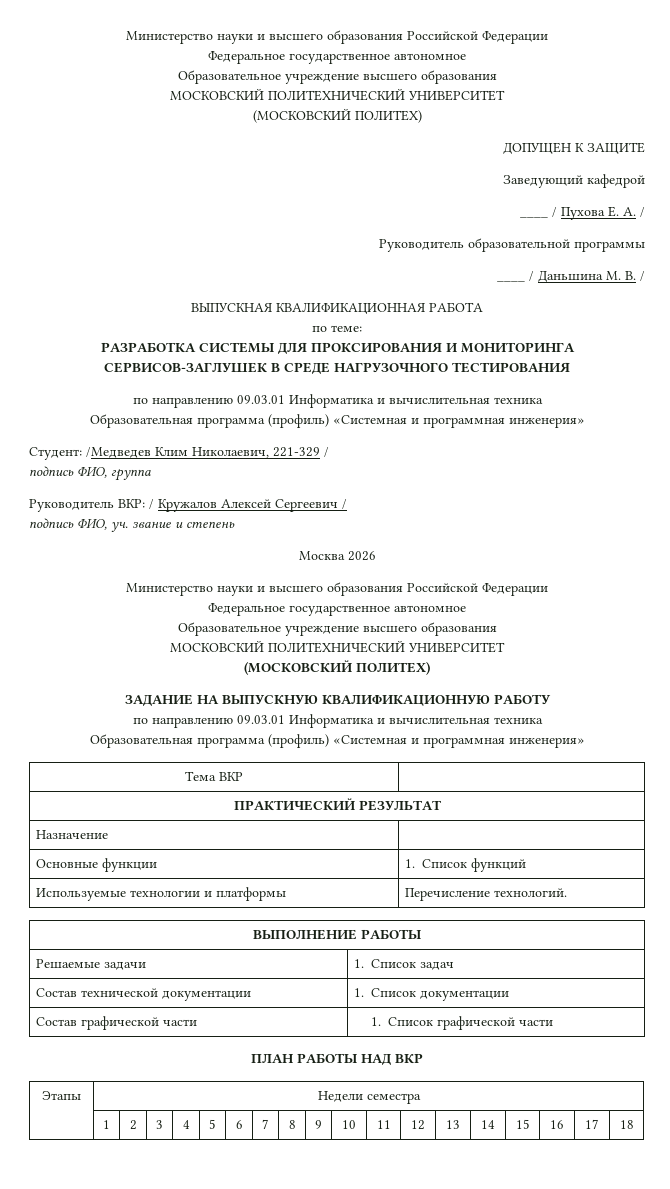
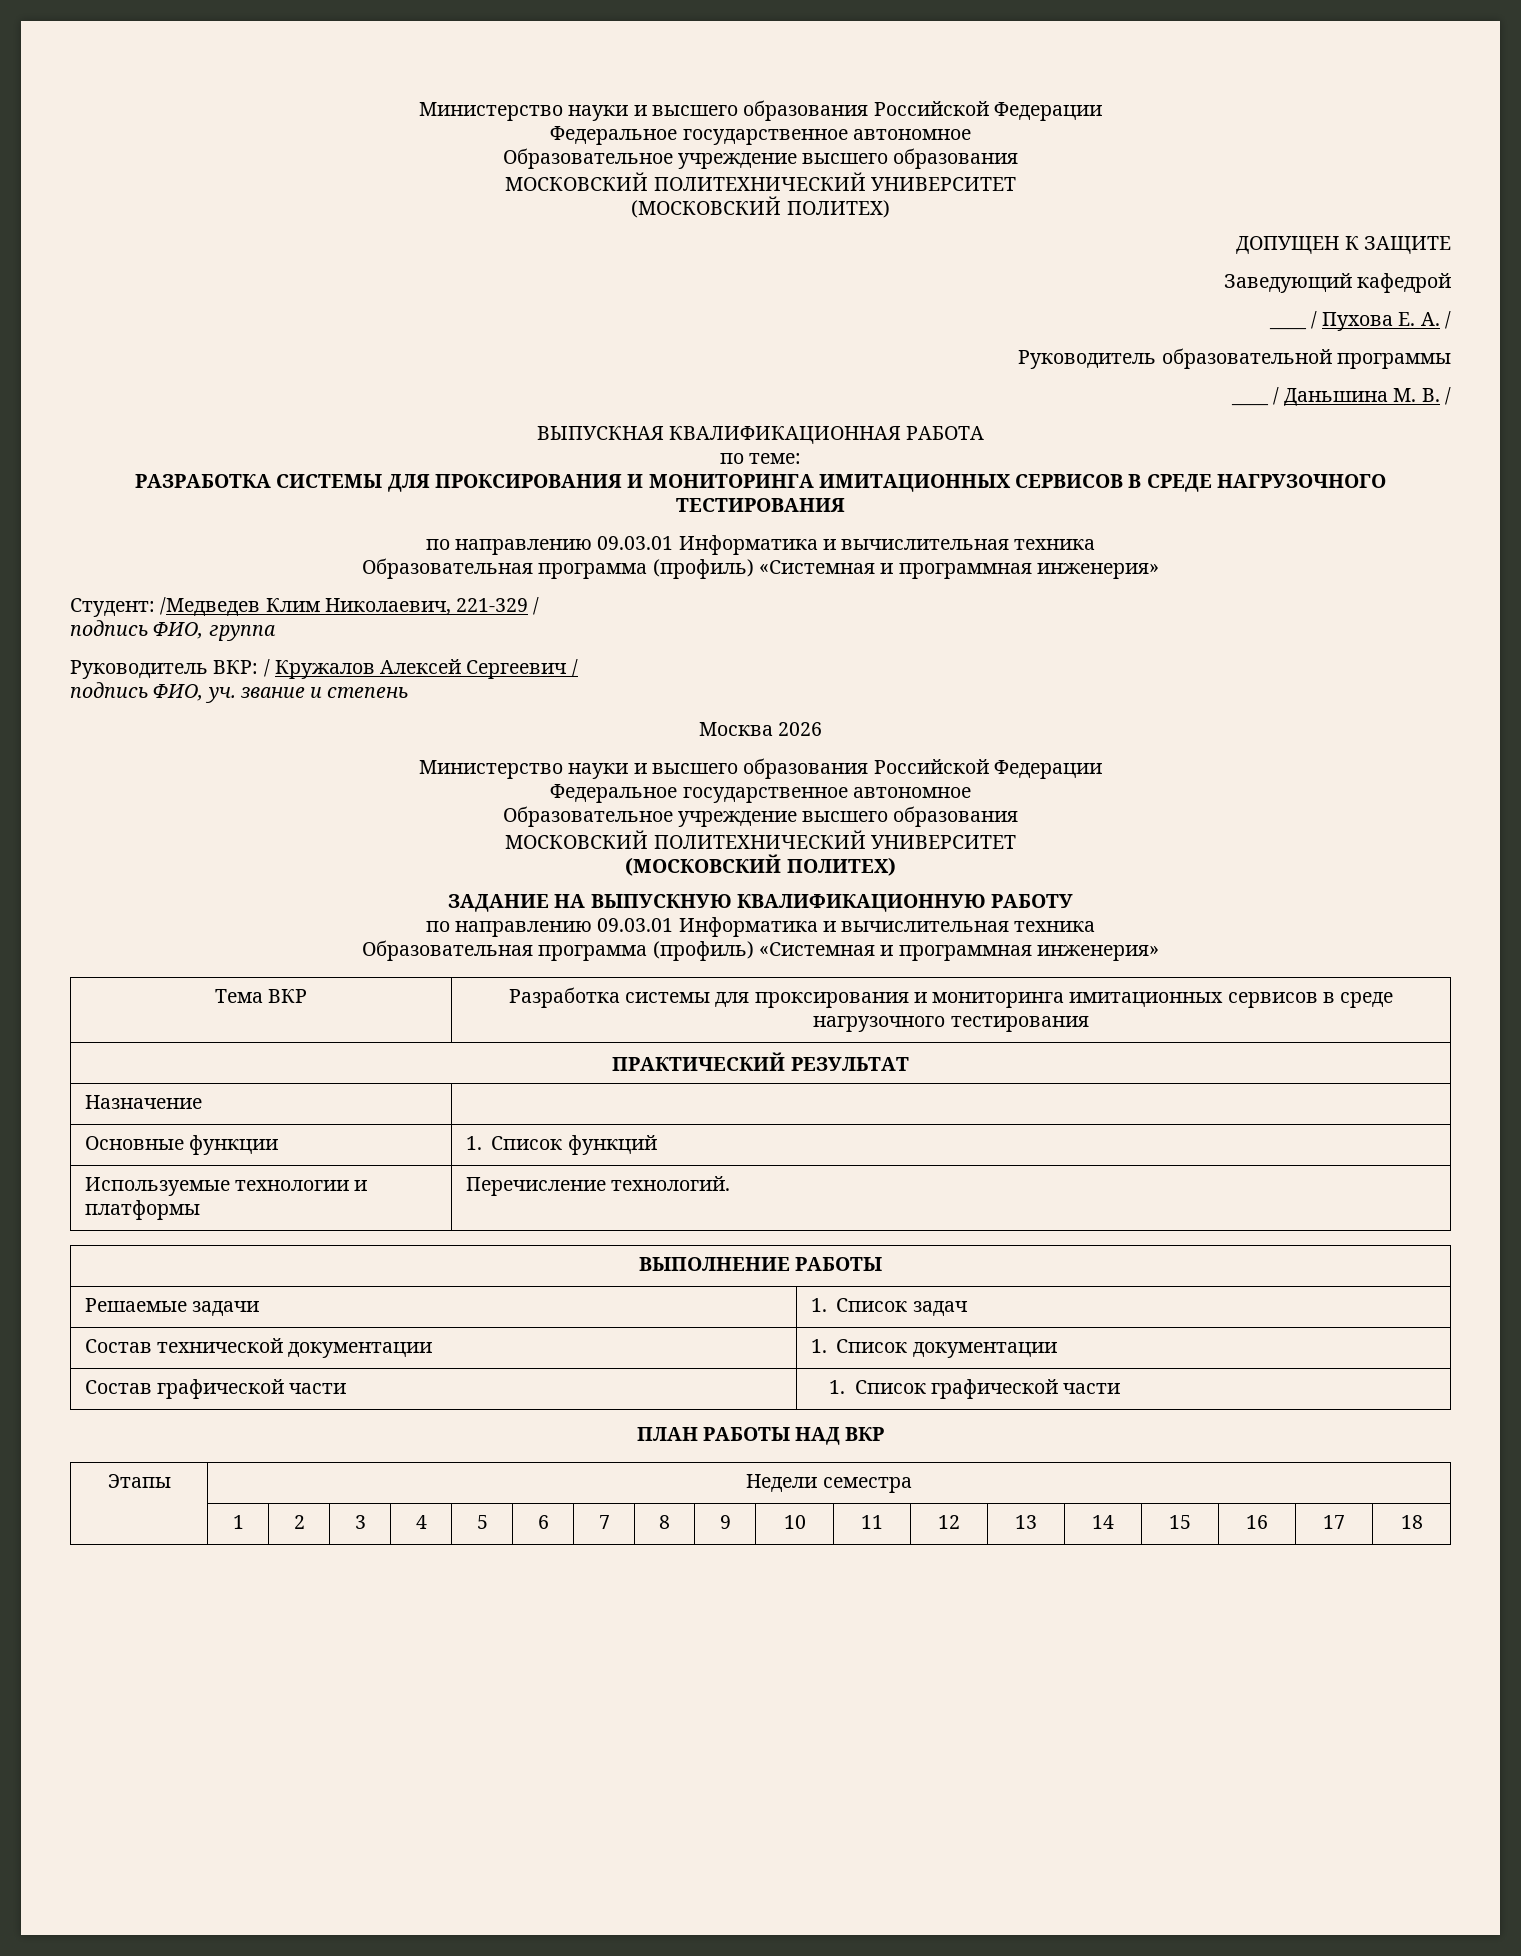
[104,362,267,373] СЕРВИСОВ-ЗАГЛУШЕК -> [818,474,1124,492] ИМИТАЦИОННЫХ СЕРВИСОВ
(243, 776) none -> [508,987,1394,1008] [813,1016,1089,1032] Разработка системы для проксирования и мониторинга имитационных сервисов в среде нагрузочного тестирования

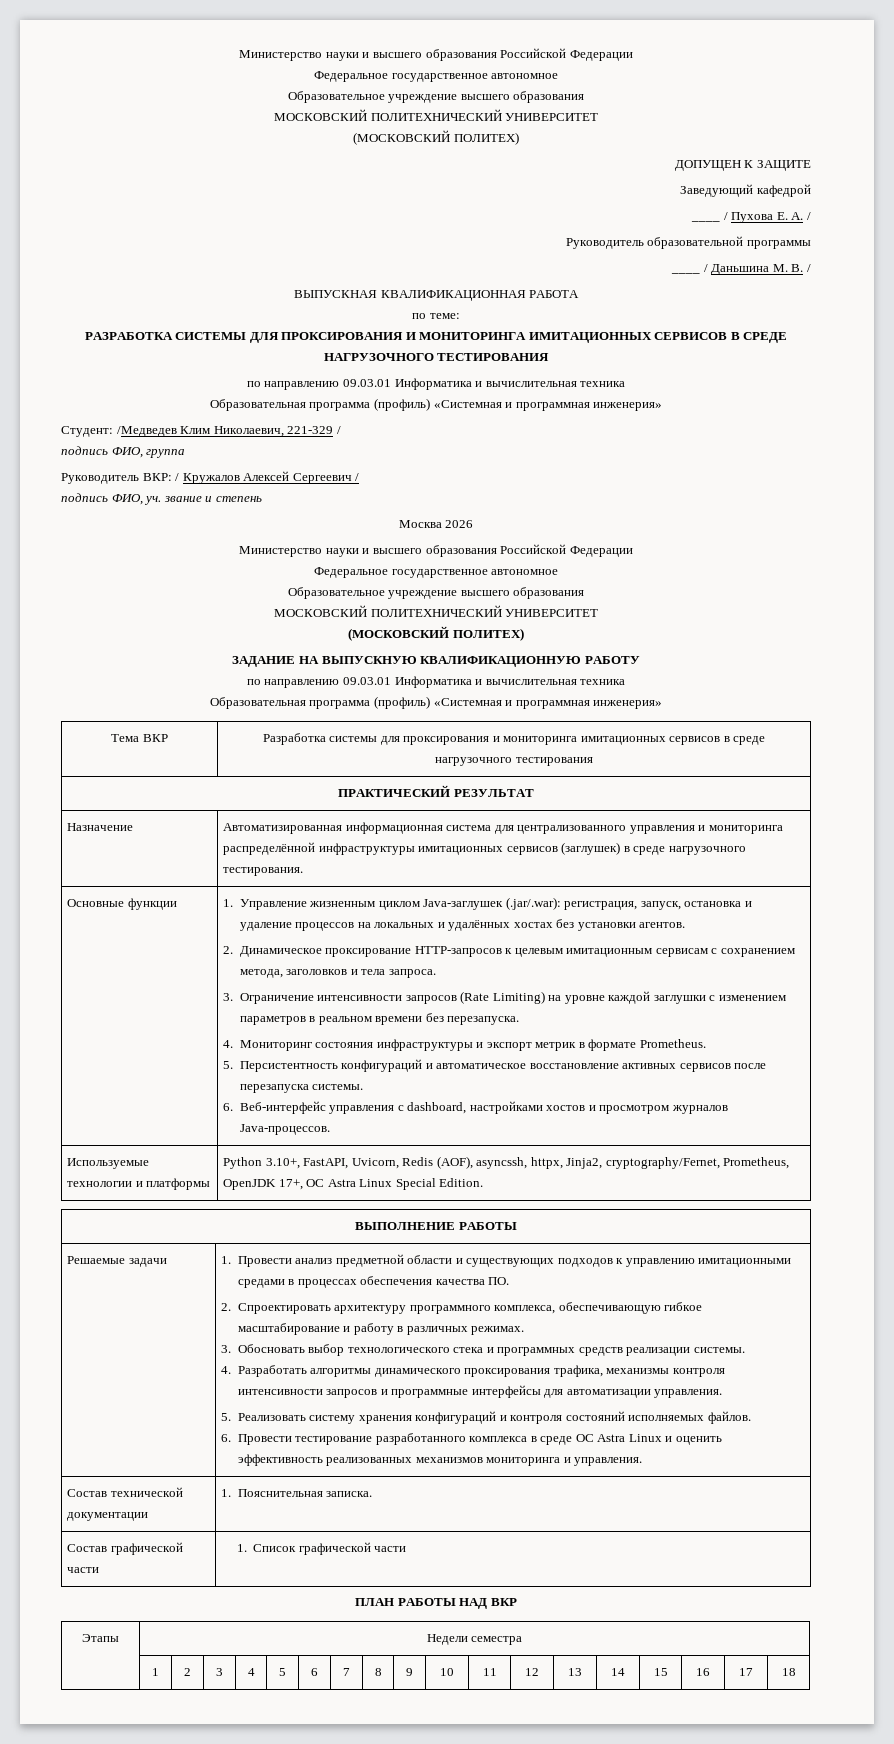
[84,1135,278,1155] [465,1135,657,1155] [84,1177,368,1196] [84,1200,200,1220] [465,1176,730,1196] // Основные функции | 1. Список функций // Используемые технологии и платформы | Перечисление технологий. -> [223,822,783,834] [223,842,746,855] [223,867,304,876] [67,898,177,910] [223,897,752,910] [239,919,686,931] [223,946,795,957] [239,969,436,978] [223,991,786,1004] [239,1013,520,1025] [223,1039,706,1051] [223,1059,767,1072] [239,1084,364,1093] [223,1101,728,1114] [239,1124,330,1135] [67,1158,150,1169] [67,1178,211,1190] [223,1156,790,1169] [223,1178,484,1190] Автоматизированная информационная система для централизованного управления и мониторинга распределённой инфраструктуры имитационных сервисов (заглушек) в среде нагрузочного тестирования. // Основные функции | 1. Управление жизненным циклом Java-заглушек (.jar/.war): регистрация, запуск, остановка и удаление процессов на локальных и удалённых хостах без установки агентов. // 2. Динамическое проксирование HTTP-запросов к целевым имитационным сервисам с сохранением метода, заголовков и тела запроса. // 3. Ограничение интенсивности запросов (Rate Limiting) на уровне каждой заглушки с изменением параметров в реальном времени без перезапуска. // 4. Мониторинг состояния инфраструктуры и экспорт метрик в формате Prometheus. // 5. Персистентность конфигураций и автоматическое восстановление активных сервисов после перезапуска системы. // 6. Веб-интерфейс управления с dashboard, настройками хостов и просмотром журналов Java-процессов. // Используемые технологии и платформы | Python 3.10+, FastAPI, Uvicorn, Redis (AOF), asyncssh, httpx, Jinja2, cryptography/Fernet, Prometheus, OpenJDK 17+, ОС Astra Linux Special Edition.
[836,1298,968,1316] Список задач -> [237,1254,792,1267] [237,1276,510,1288] [221,1302,703,1314] [237,1323,525,1335] [221,1344,745,1356] [221,1365,725,1377] [237,1385,723,1398] [221,1411,751,1424] [221,1433,722,1445] [237,1454,643,1466] Провести анализ предметной области и существующих подходов к управлению имитационными средами в процессах обеспечения качества ПО. // 2. Спроектировать архитектуру программного комплекса, обеспечивающую гибкое масштабирование и работу в различных режимах. // 3. Обосновать выбор технологического стека и программных средств реализации системы. // 4. Разработать алгоритмы динамического проксирования трафика, механизмы контроля интенсивности запросов и программные интерфейсы для автоматизации управления. // 5. Реализовать систему хранения конфигураций и контроля состояний исполняемых файлов. // 6. Провести тестирование разработанного комплекса в среде ОС Astra Linux и оценить эффективность реализованных механизмов мониторинга и управления.
[836,1339,1057,1358] Список документации -> [237,1489,373,1497] Пояснительная записка.

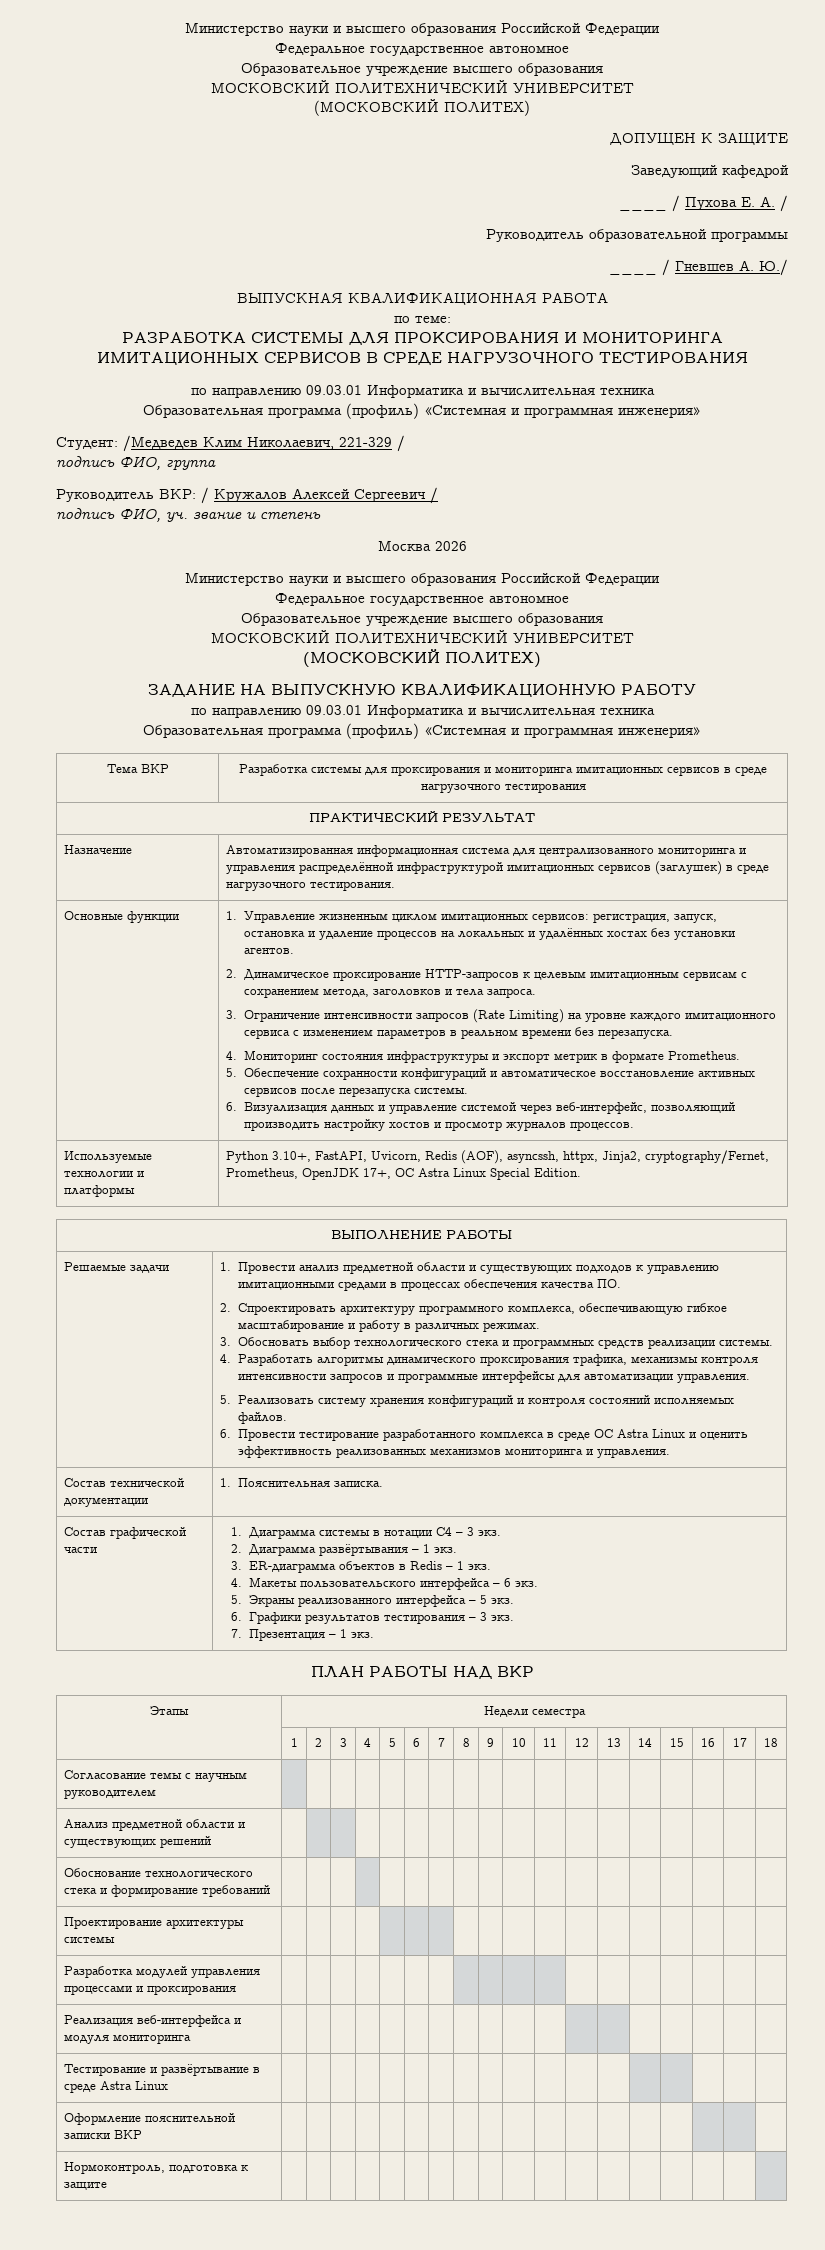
[711,264,811,275] Даньшина М. В. / -> [675,259,788,276] Гневшев А. Ю./
[629,825,783,834] [223,842,415,855] управления и мониторинга распределённой инфраструктуры -> [658,847,747,857] [226,862,504,874] мониторинга и управления распределённой инфраструктурой
[423,897,561,910] Java-заглушек (.jar/.war): -> [440,913,589,923] имитационных сервисов:
[608,991,706,1004] каждой заглушки -> [629,1012,776,1021] [243,1029,290,1039] каждого имитационного сервиса
[239,1061,338,1072] Персистентность -> [243,1068,397,1080] Обеспечение сохранности
[239,1101,728,1114] [239,1124,330,1135] Веб-интерфейс управления с dashboard, настройками хостов и просмотром журналов Java-процессов. -> [243,1102,735,1114] [243,1119,634,1131] Визуализация данных и управление системой через веб-интерфейс, позволяющий производить настройку хостов и просмотр журналов процессов.
[253,1542,407,1555] Список графической части -> [248,1527,501,1539] [231,1544,457,1556] [231,1561,491,1573] [231,1577,538,1590] [231,1595,514,1607] [231,1612,514,1624] [231,1629,374,1641] Диаграмма системы в нотации C4 – 3 экз. // 2. Диаграмма развёртывания – 1 экз. // 3. ER-диаграмма объектов в Redis – 1 экз. // 4. Макеты пользовательского интерфейса – 6 экз. // 5. Экраны реализованного интерфейса – 5 экз. // 6. Графики результатов тестирования – 3 экз. // 7. Презентация – 1 экз.
(796, 1672) none -> [64,1770,248,1782] [64,1789,157,1799] [64,1819,246,1831] [64,1836,212,1848] [64,1868,254,1878] [64,1885,271,1897] [64,1917,245,1929] [64,1936,116,1943] [64,1966,261,1978] [64,1985,237,1995] [64,2015,242,2027] [64,2034,192,2044] [64,2064,261,2076] [64,2081,169,2093] [64,2113,236,2125] [64,2130,143,2139] [64,2162,249,2174] [64,2182,108,2190] // Согласование темы с научным руководителем | | | | | | | | | | | | | | | | | | // Анализ предметной области и существующих решений | | | | | | | | | | | | | | | | | | // Обоснование технологического стека и формирование требований | | | | | | | | | | | | | | | | | | // Проектирование архитектуры системы | | | | | | | | | | | | | | | | | | // Разработка модулей управления процессами и проксирования | | | | | | | | | | | | | | | | | | // Реализация веб-интерфейса и модуля мониторинга | | | | | | | | | | | | | | | | | | // Тестирование и развёртывание в среде Astra Linux | | | | | | | | | | | | | | | | | | // Оформление пояснительной записки ВКР | | | | | | | | | | | | | | | | | | // Нормоконтроль, подготовка к защите | | | | | | | | | | | | | | | | | |

